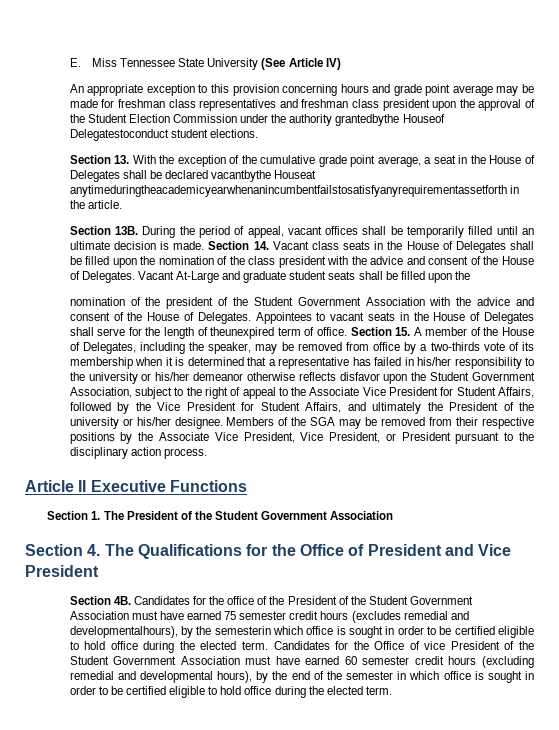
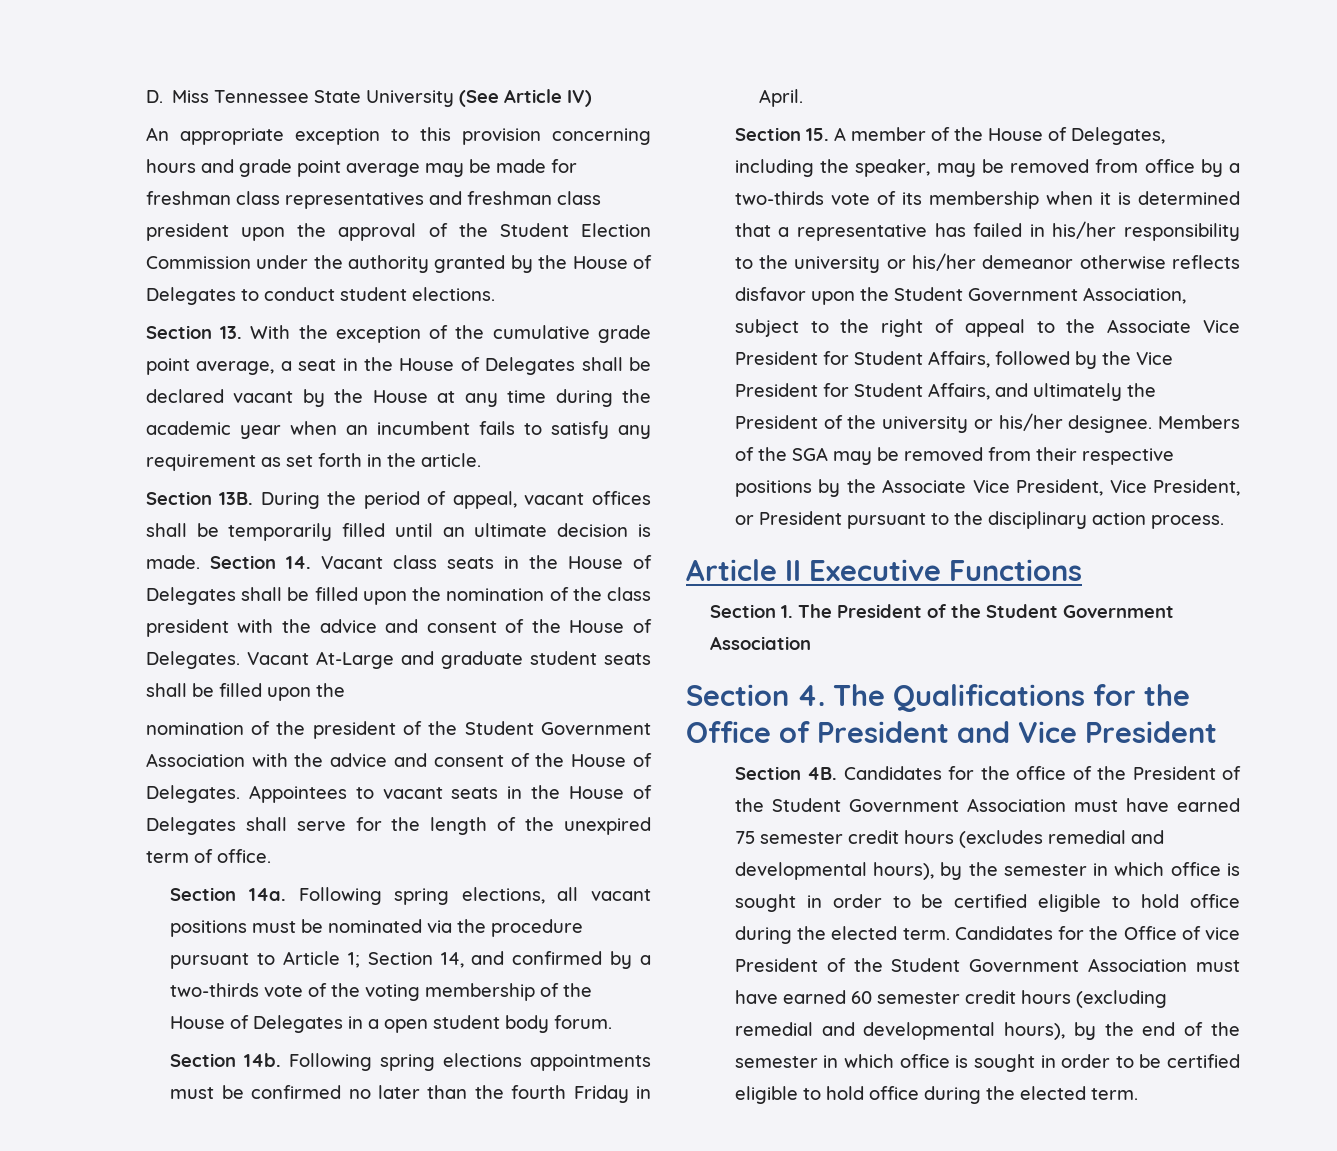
[69,58,81,67] E. -> [145,90,163,103] D.
[335,114,445,126] [69,129,169,141] grantedbythe Houseof Delegatestoconduct -> [434,255,652,273] [145,287,335,305] granted by the House of Delegates to conduct
[211,170,317,182] [69,185,507,197] vacantbythe Houseat anytimeduringtheacademicyearwhenanincumbentfailstosatisfyanyrequirementassetforth -> [233,389,651,407] [145,421,651,439] [145,453,362,471] vacant by the House at any time during the academic year when an incumbent fails to satisfy any requirement as set forth
[210,327,275,339] theunexpired -> [525,817,651,835] the unexpired
(347, 331) none -> [170,887,651,905] [170,919,584,937] [170,951,651,969] [170,983,593,1001] [170,1015,613,1033] [170,1053,651,1071] [170,1085,651,1103] [759,89,804,107] // Section 14a. Following spring elections, all vacant positions must be nominated via the procedure pursuant to Article 1; Section 14, and confirmed by a two-thirds vote of the voting membership of the House of Delegates in a open student body forum. // Section 14b. Following spring elections appointments must be confirmed no later than the fourth Friday in April. //
[69,626,271,638] developmentalhours), by the semesterin -> [734,862,1109,880] developmental hours), by the semester in

